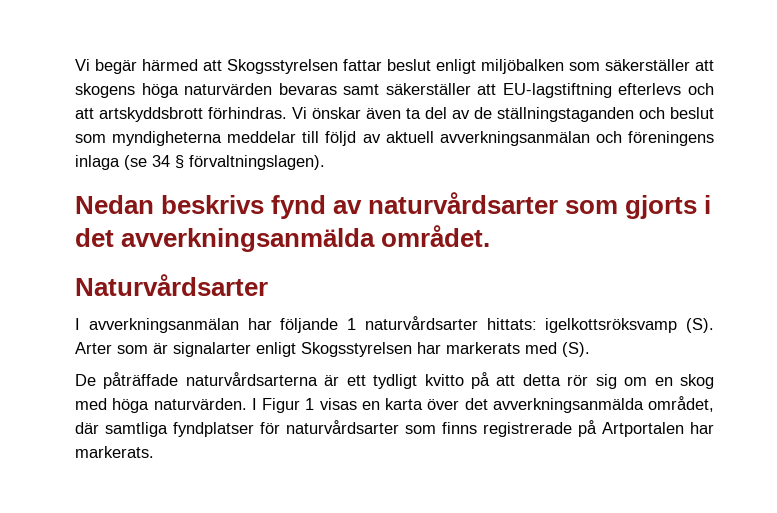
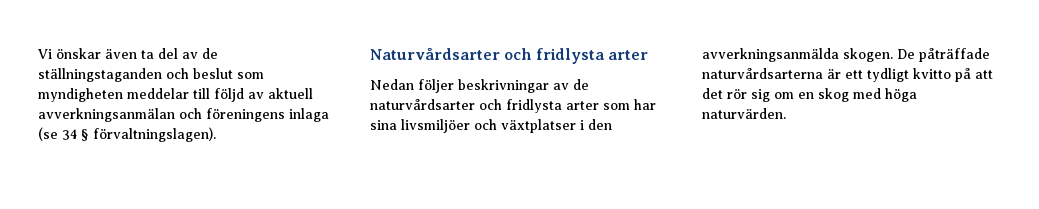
[75,59,714,74] [75,83,714,98] [75,107,307,122] Vi begär härmed att Skogsstyrelsen fattar beslut enligt miljöbalken som säkerställer att skogens höga naturvärden bevaras samt säkerställer att EU-lagstiftning efterlevs och att artskyddsbrott förhindras. Vi -> [38,49,52,59] Vi
[112,131,223,146] myndigheterna -> [38,88,123,102] myndigheten
[75,192,712,219] [75,225,491,252] [75,274,268,296] [75,316,714,333] [75,342,590,357] Nedan beskrivs fynd av naturvårdsarter som gjorts i det avverkningsanmälda området. // Naturvårdsarter // I avverkningsanmälan har följande 1 naturvårdsarter hittats: igelkottsröksvamp (S). Arter som är signalarter enligt Skogsstyrelsen har markerats med (S). // -> [370,47,648,64] [370,79,589,93] [370,99,656,113] [370,119,612,133] [702,48,893,62] Naturvårdsarter och fridlysta arter // Nedan följer beskrivningar av de naturvårdsarter och fridlysta arter som har sina livsmiljöer och växtplatser i den avverkningsanmälda skogen.
[522,374,561,386] detta -> [702,88,723,99] det
[251,396,714,413] [75,420,714,437] [75,446,154,458] I Figur 1 visas en karta över det avverkningsanmälda området, där samtliga fyndplatser för naturvårdsarter som finns registrerade på Artportalen har markerats. -> (786, 113) none

